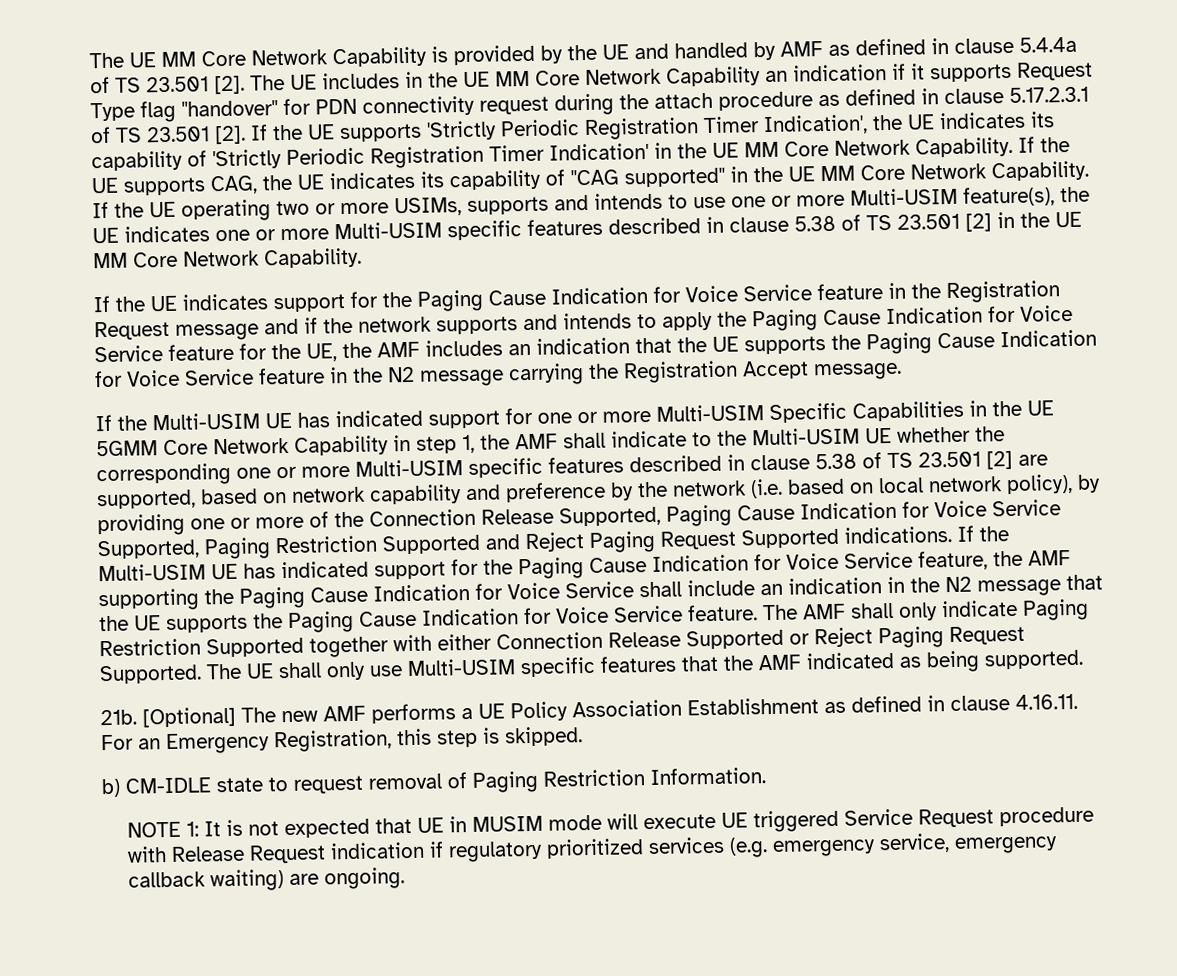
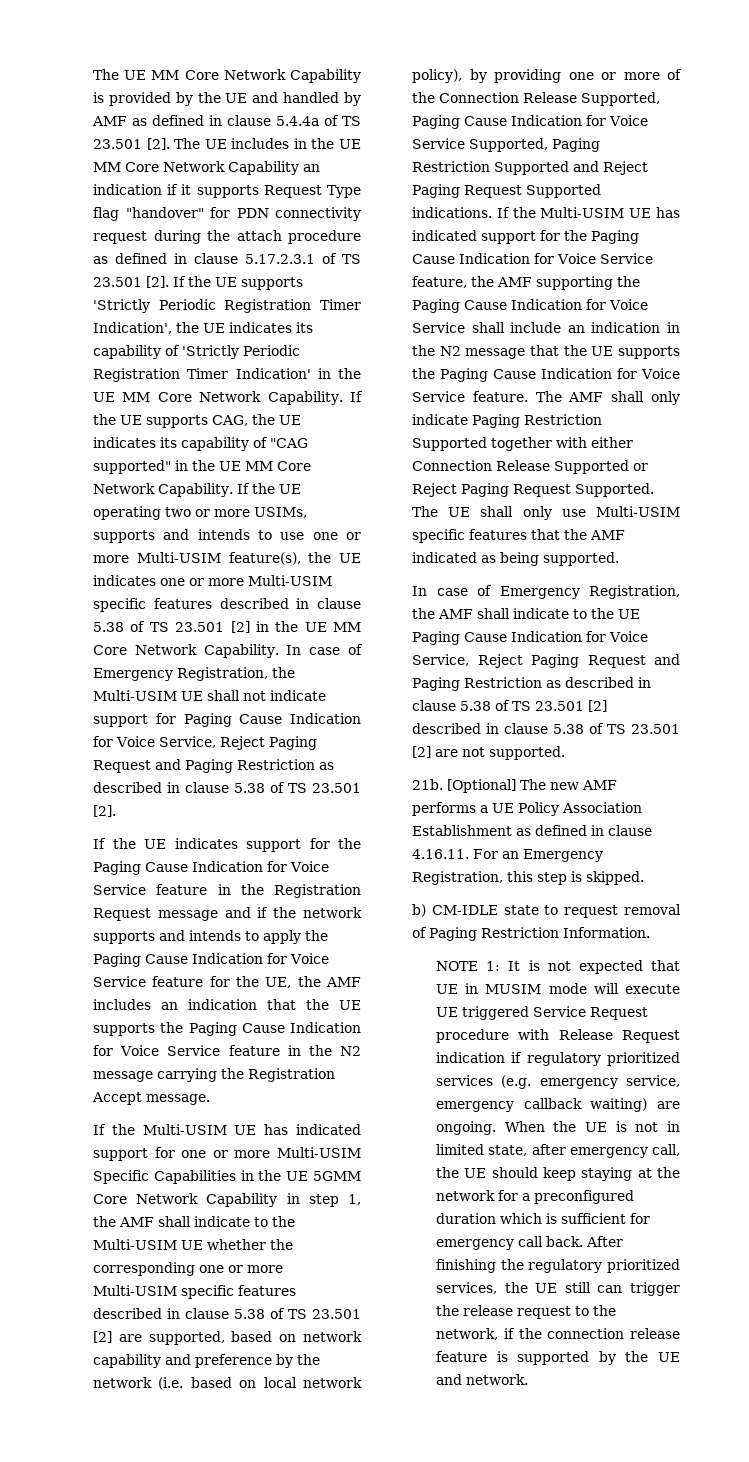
(362, 258) none -> [286,644,363,655] [93,667,296,681] [93,690,327,701] [93,713,361,727] [93,736,318,750] [93,759,335,773] [93,782,361,793] [93,805,117,817] In case of Emergency Registration, the Multi-USIM UE shall not indicate support for Paging Cause Indication for Voice Service, Reject Paging Request and Paging Restriction as described in clause 5.38 of TS 23.501 [2].
(1084, 659) none -> [412,585,680,599] [412,608,641,619] [412,631,649,645] [412,654,680,668] [412,677,652,691] [412,700,608,712] [412,723,680,734] [412,746,566,760] // In case of Emergency Registration, the AMF shall indicate to the UE Paging Cause Indication for Voice Service, Reject Paging Request and Paging Restriction as described in clause 5.38 of TS 23.501 [2] described in clause 5.38 of TS 23.501 [2] are not supported.
(405, 878) none -> [504,1121,680,1132] [436,1144,680,1158] [436,1167,680,1181] [436,1190,635,1204] [436,1213,651,1224] [436,1236,624,1250] [436,1259,680,1273] [436,1282,680,1296] [436,1305,617,1319] [436,1328,680,1340] [436,1351,680,1365] [436,1374,529,1385] When the UE is not in limited state, after emergency call, the UE should keep staying at the network for a preconfigured duration which is sufficient for emergency call back. After finishing the regulatory prioritized services, the UE still can trigger the release request to the network, if the connection release feature is supported by the UE and network.

